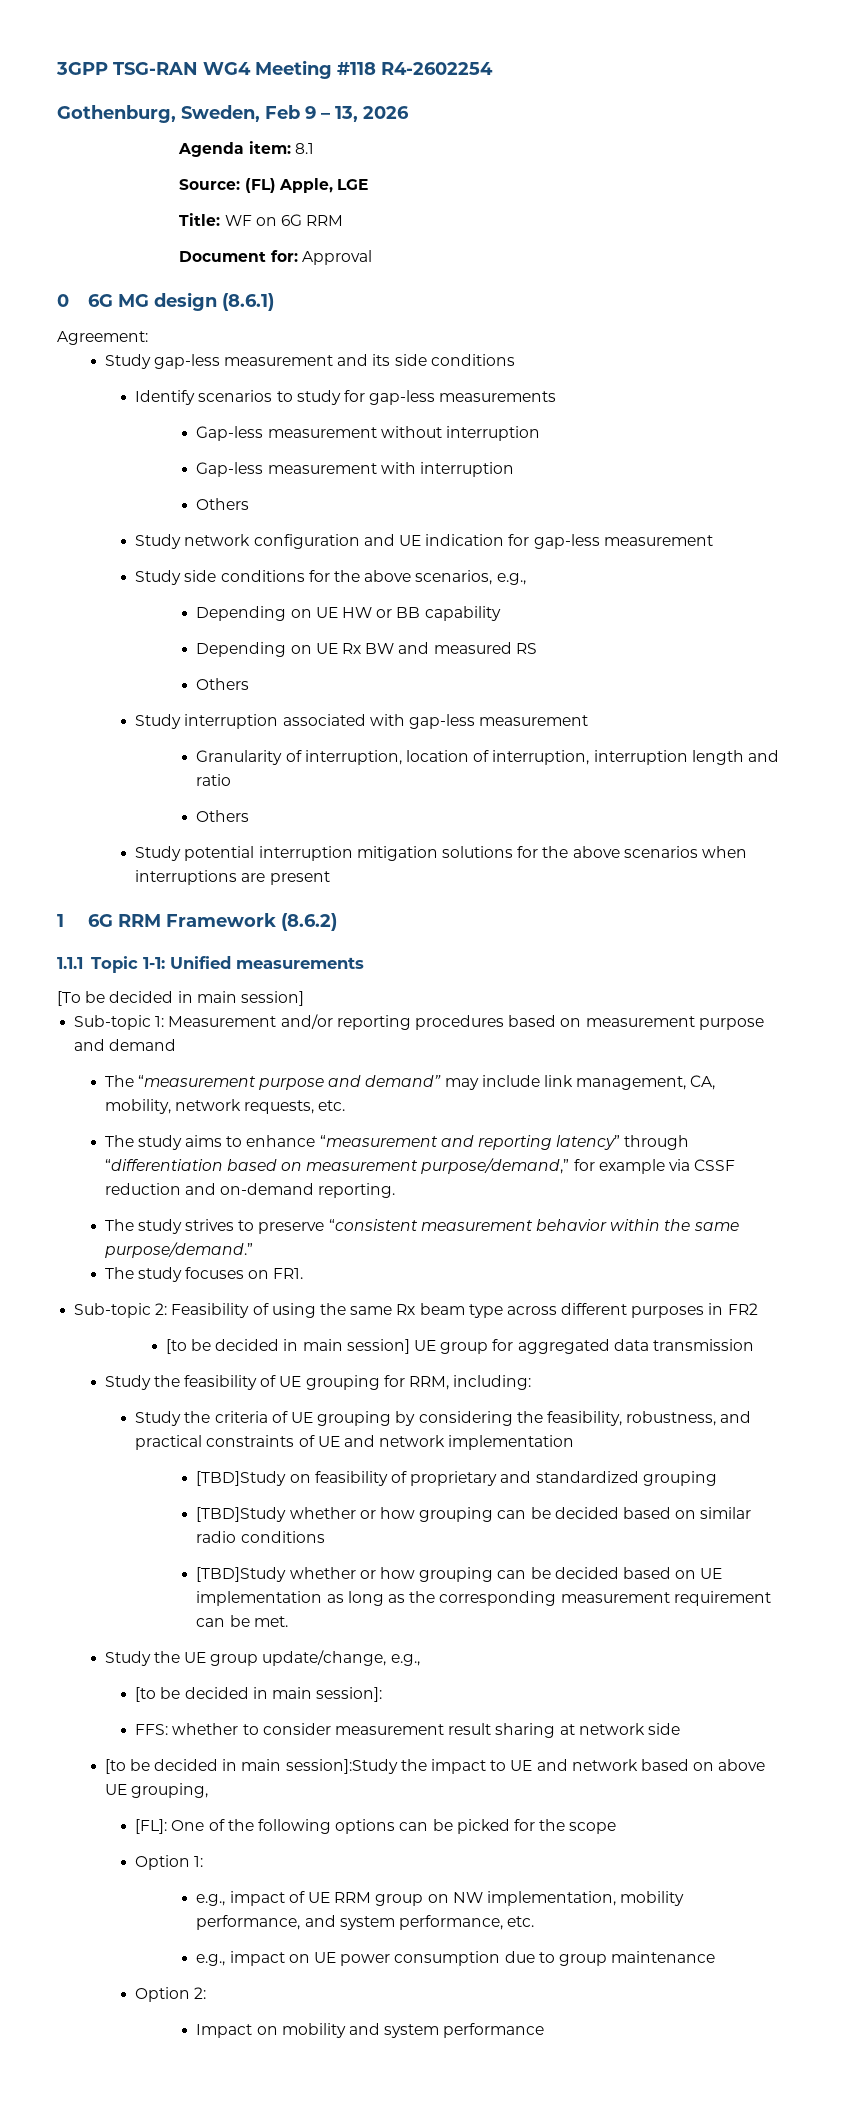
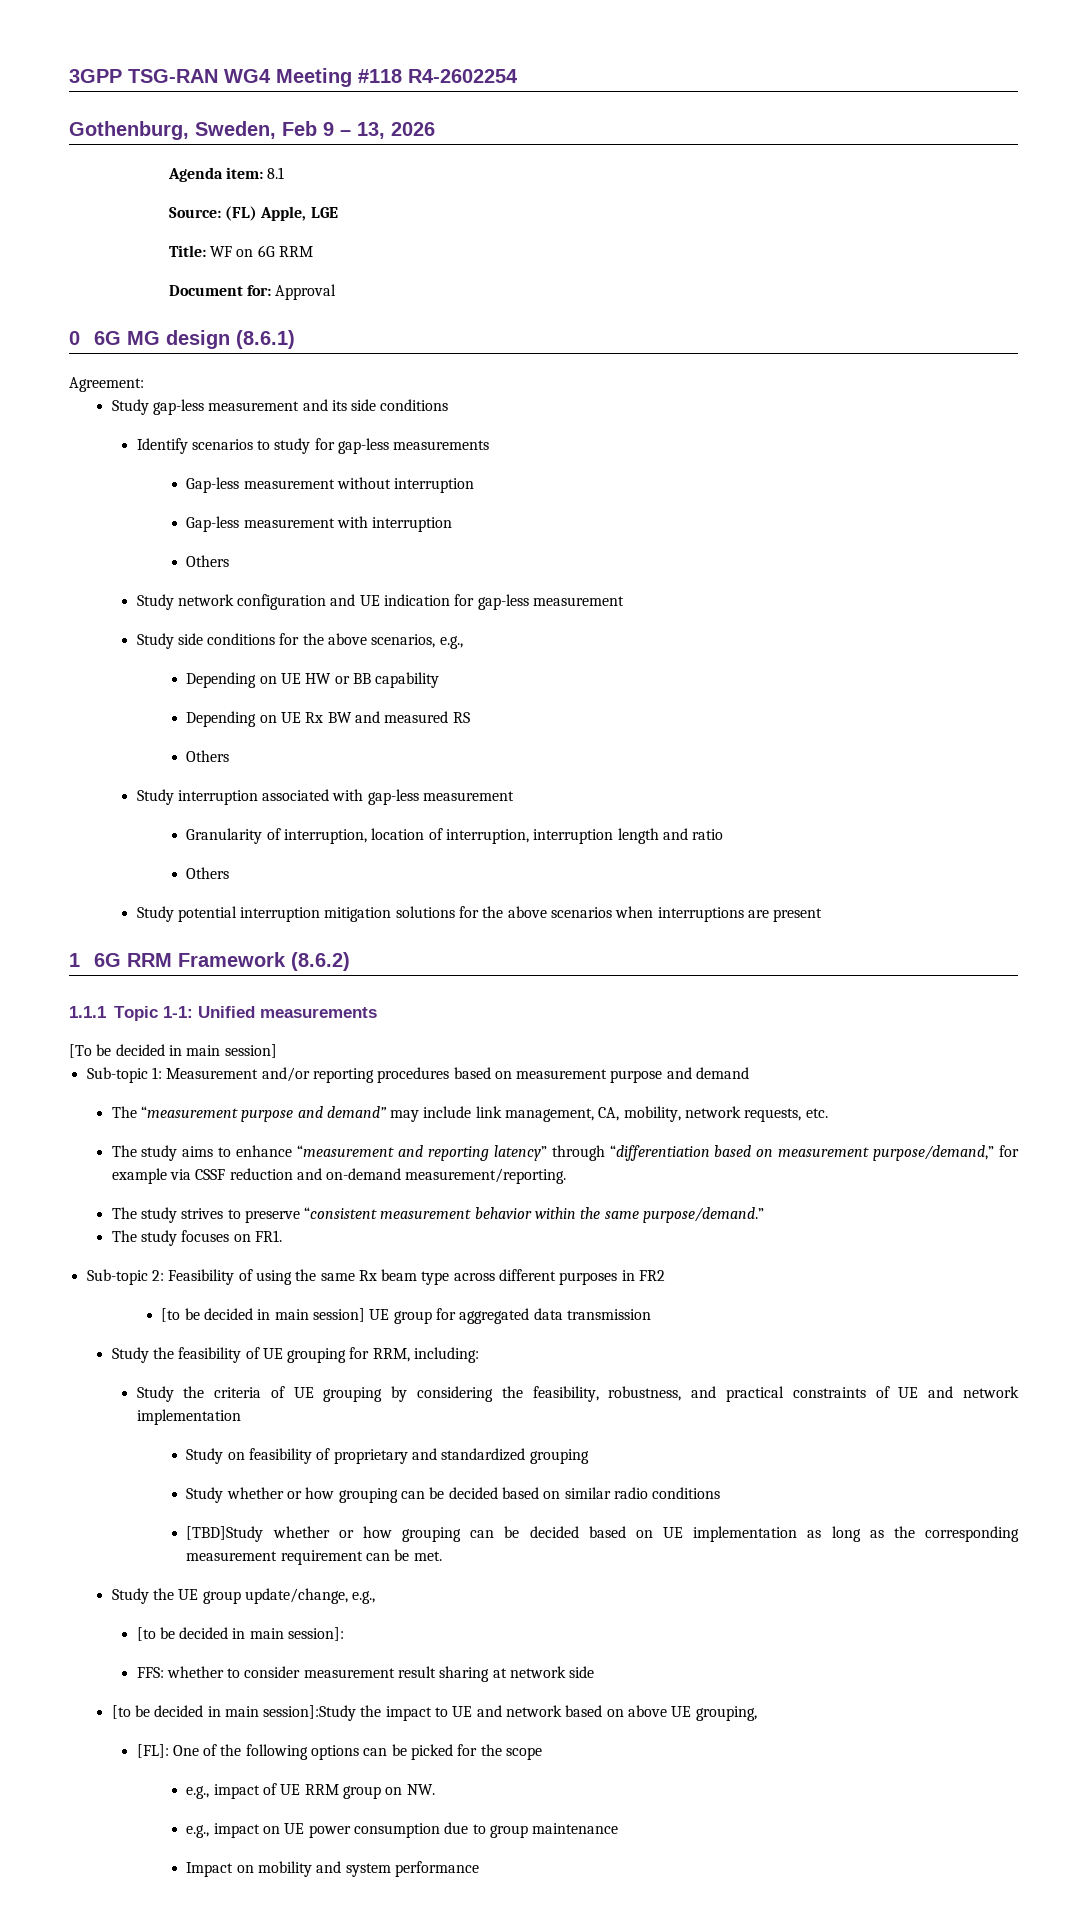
[318,1183,396,1198] reporting. -> [405,1168,567,1184] measurement/reporting.
[196,1471,287,1486] [TBD]Study -> [186,1448,224,1464] Study
[196,1507,287,1522] [TBD]Study -> [186,1487,224,1503] Study
[135,1855,204,1870] // Option 1: -> (543, 1753) none
[452,1891,685,1906] [196,1915,535,1930] NW implementation, mobility performance, and system performance, etc. -> [406,1784,435,1795] NW.
[135,1987,207,2002] // Option 2: -> (619, 1828) none

